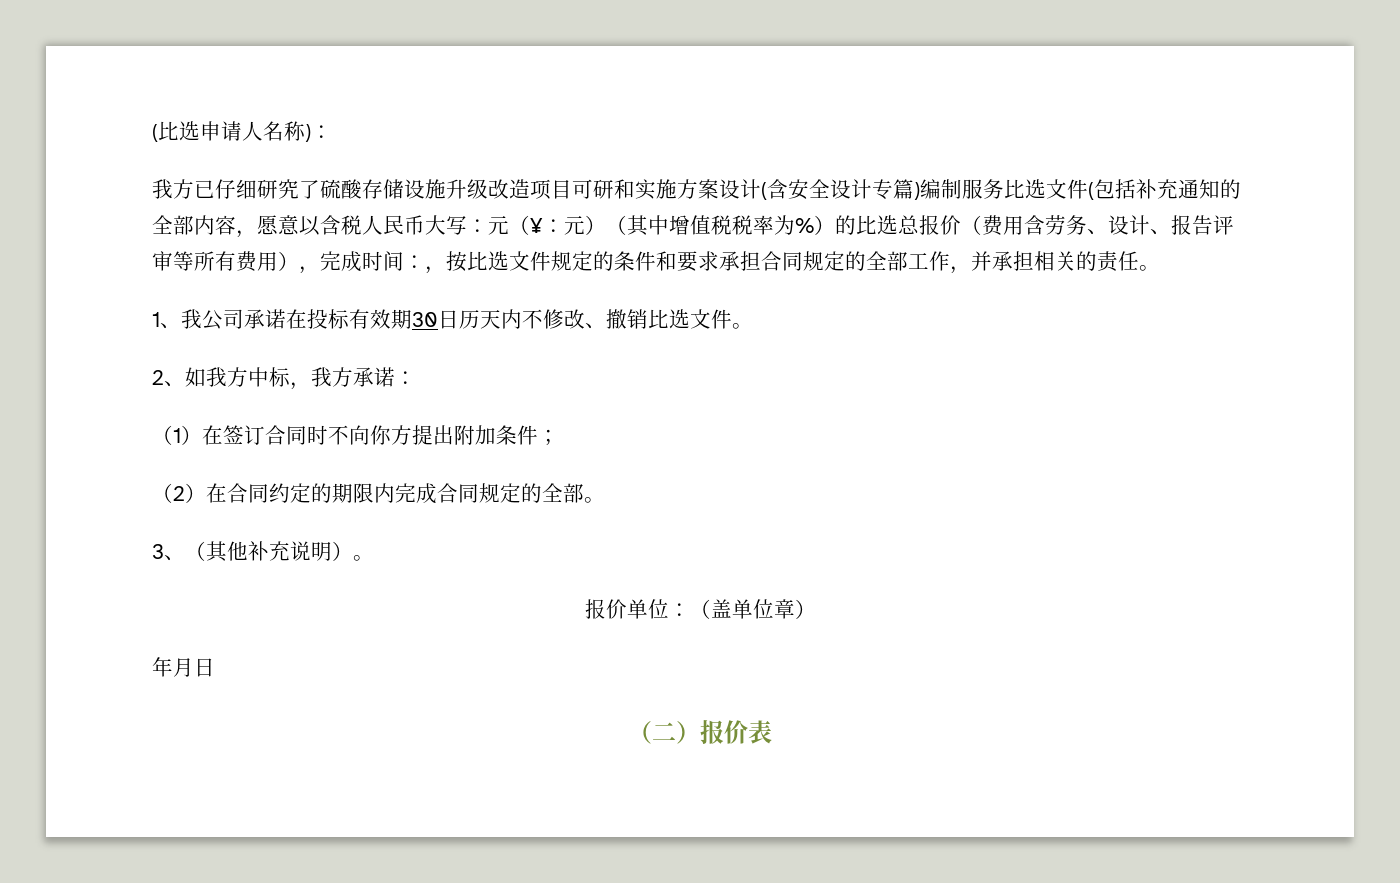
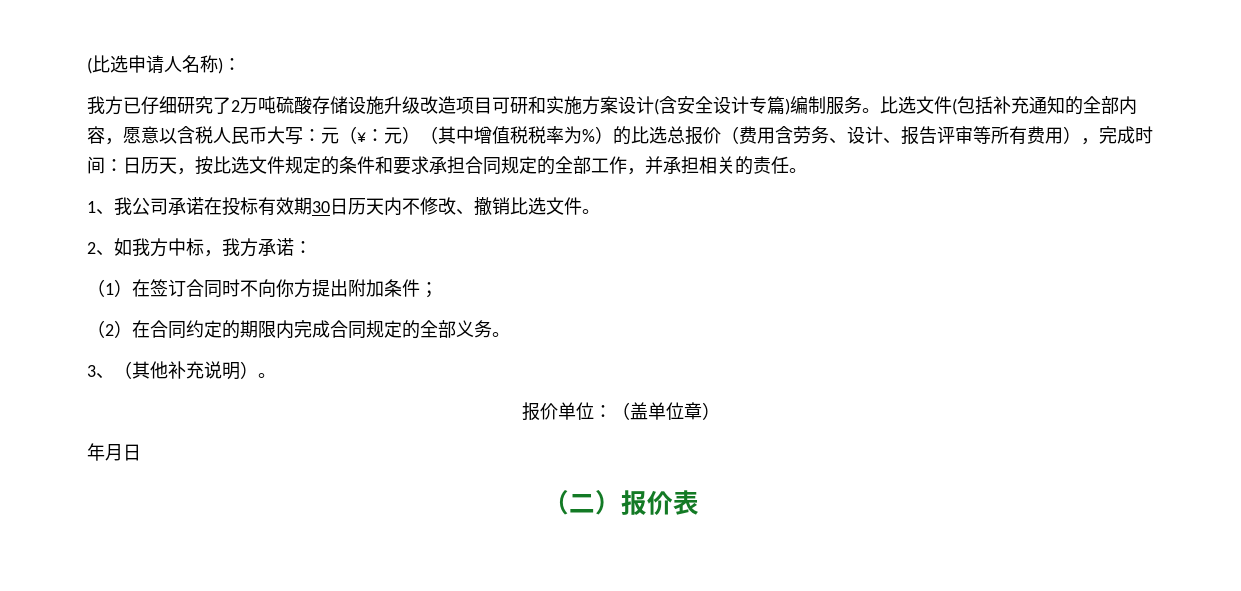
(320, 189) none -> [231,96,276,114] 2万吨
(1004, 189) none -> [862,108,880,113] 。
(425, 262) none -> [123,157,177,174] 日历天
(584, 493) none -> [456,320,492,338] 义务

